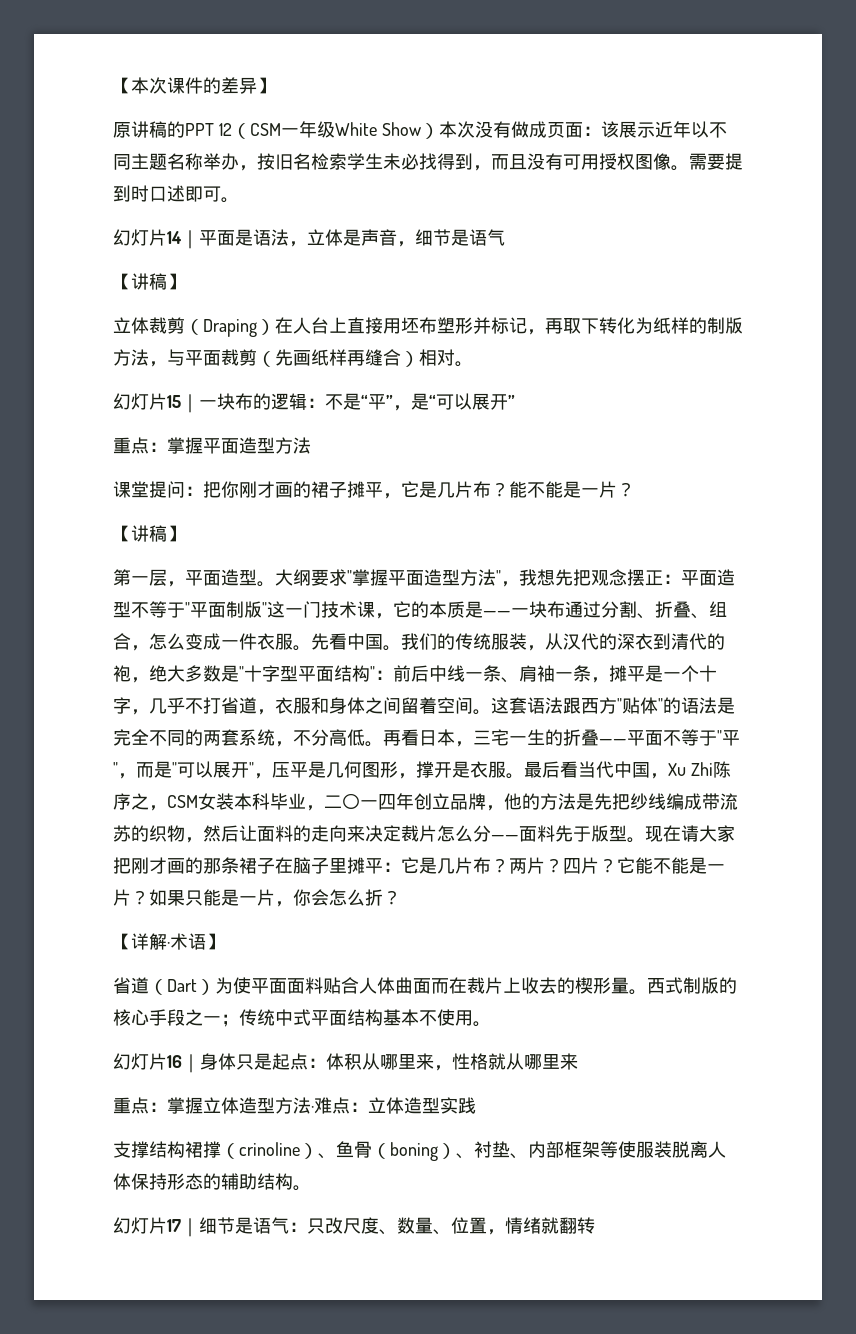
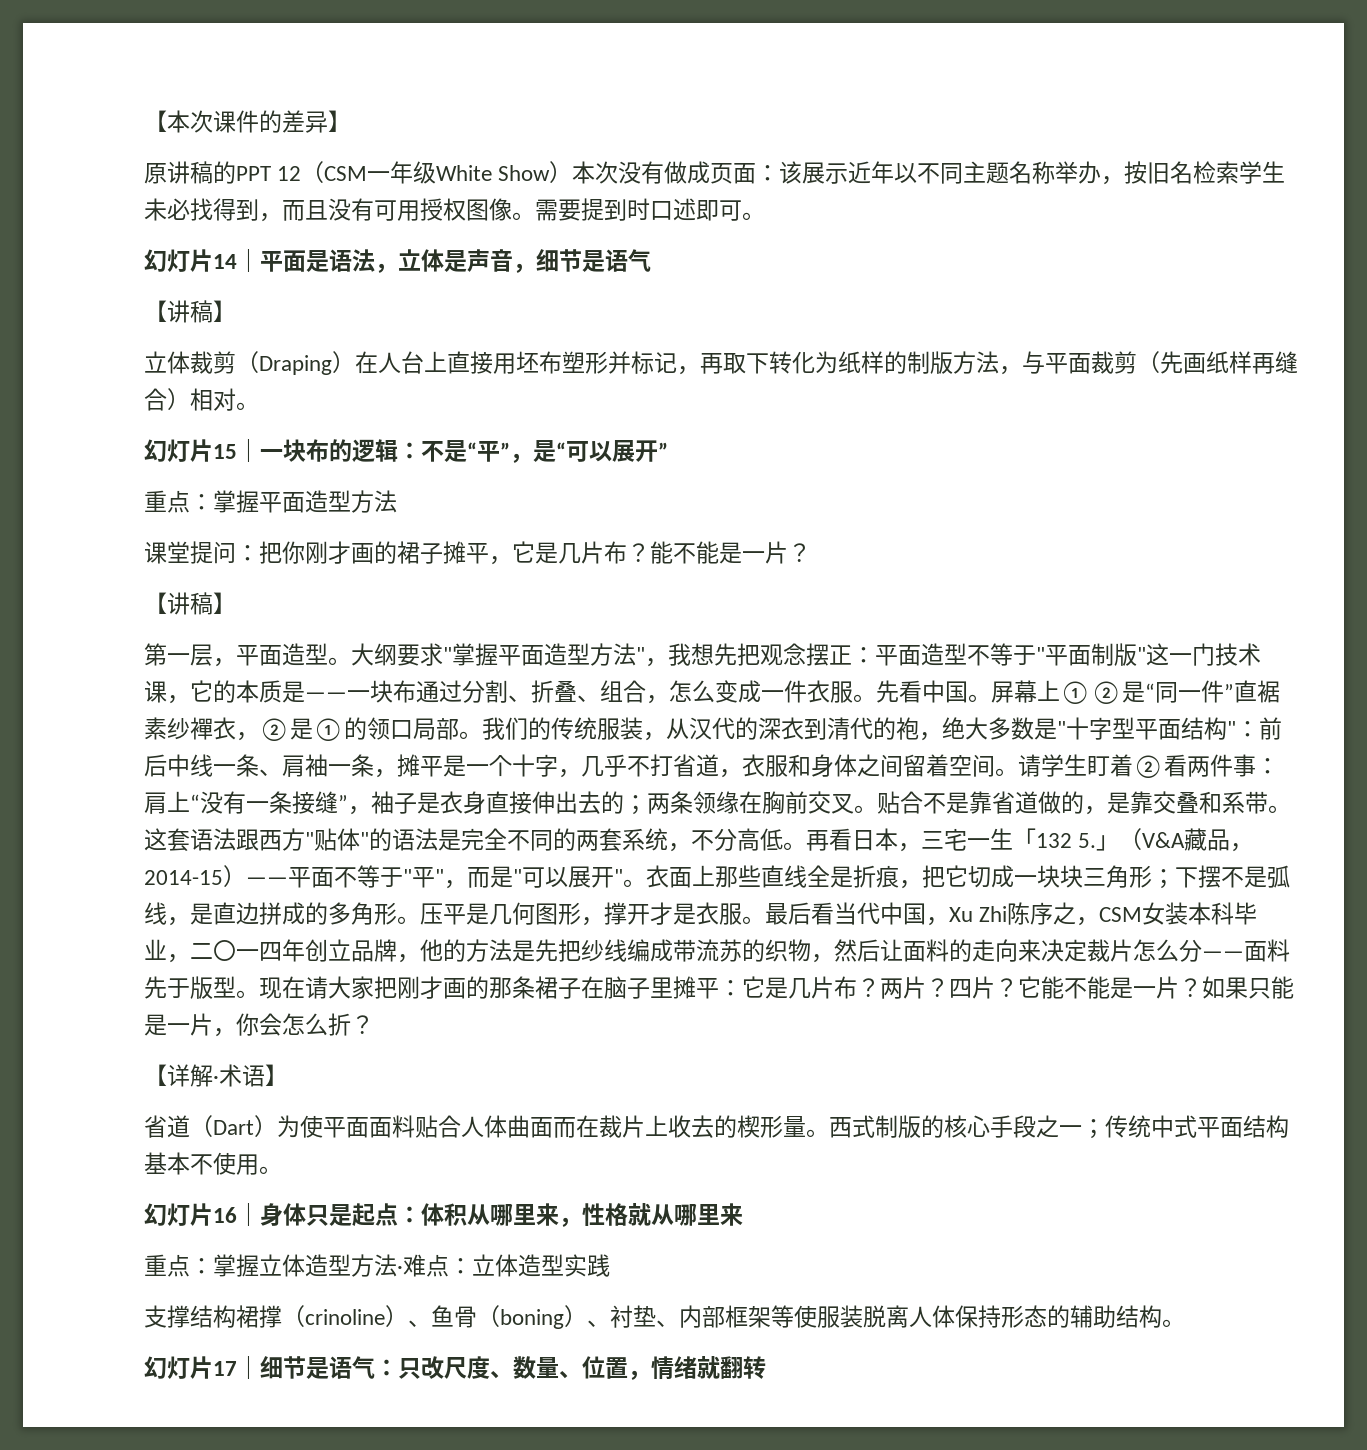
(401, 648) none -> [991,680,1280,704] [144,717,482,741] 屏幕上①②是“同一件”直裾素纱襌衣，②是①的领口局部。
(491, 712) none -> [1018,754,1279,778] [144,791,1291,815] 请学生盯着②看两件事：肩上“没有一条接缝”，袖子是衣身直接伸出去的；两条领缘在胸前交叉。贴合不是靠省道做的，是靠交叠和系带。
[545,729,599,746] 的折叠 -> [1013,828,1254,852] [144,865,246,887] 「132 5.」（V&A藏品，2014-15）
[254,773,272,779] ， -> [623,865,1290,889] [144,902,420,926] 。衣面上那些直线全是折痕，把它切成一块块三角形；下摆不是弧线，是直边拼成的多角形。
(452, 770) none -> [650,902,673,925] 才

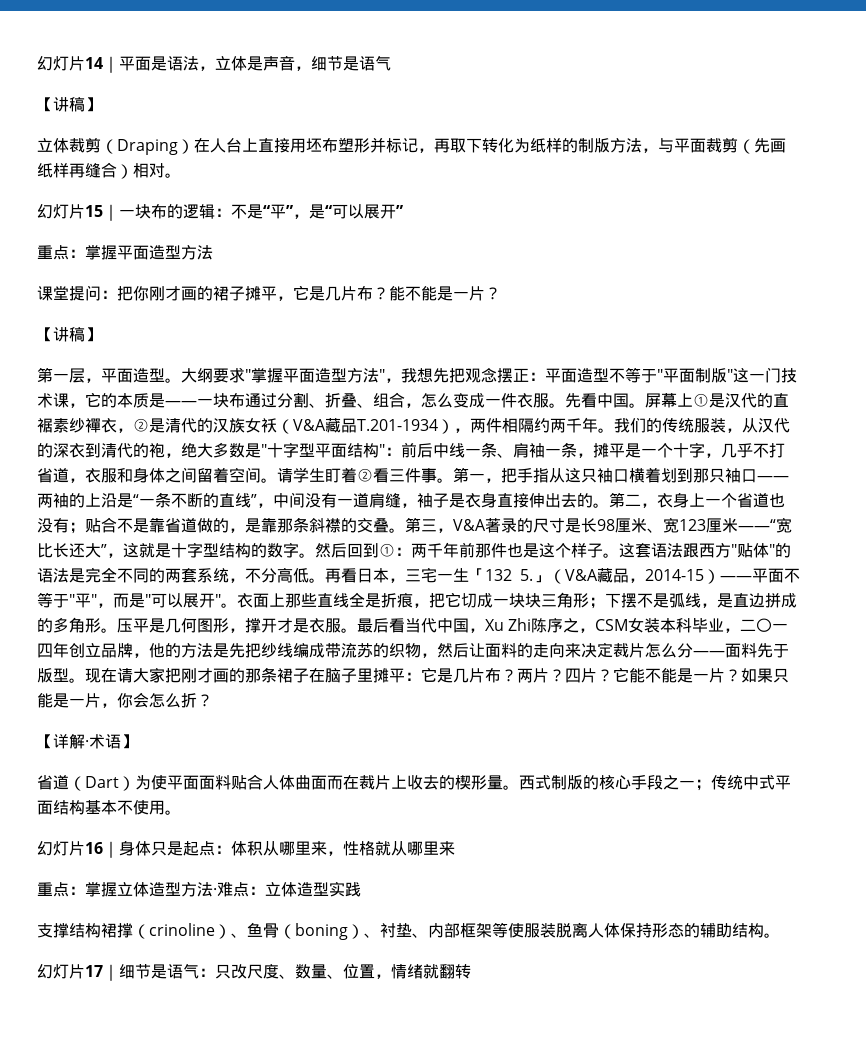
[144,110,351,133] [144,161,1286,185] [144,198,765,222] 【本次课件的差异】 // 原讲稿的PPT 12（CSM一年级White Show）本次没有做成页面：该展示近年以不同主题名称举办，按旧名检索学生未必找得到，而且没有可用授权图像。需要提到时口述即可。 // -> (37, 63) none
[1060,680,1234,704] ①②是“同一件” -> [693,393,773,408] ①是汉代的
[313,717,459,741] ①的领口局部 -> [165,417,598,434] 清代的汉族女袄（V&A藏品T.201-1934），两件相隔约两千年
[1187,754,1279,777] [144,791,348,814] 两件事：肩上“没有一条接缝” -> [389,467,789,483] [37,492,401,508] 三件事。第一，把手指从这只袖口横着划到那只袖口——两袖的上沿是“一条不断的直线”，中间没有一道肩缝
[624,791,877,815] ；两条领缘在胸前交叉。 -> [593,492,785,508] [37,518,85,534] 。第二，衣身上一个省道也没有；
[1153,791,1268,814] 交叠和系带 -> [277,517,792,533] [37,542,603,558] 那条斜襟的交叠。第三，V&A著录的尺寸是长98厘米、宽123厘米——“宽比长还大”，这就是十字型结构的数字。然后回到①：两千年前那件也是这个样子

